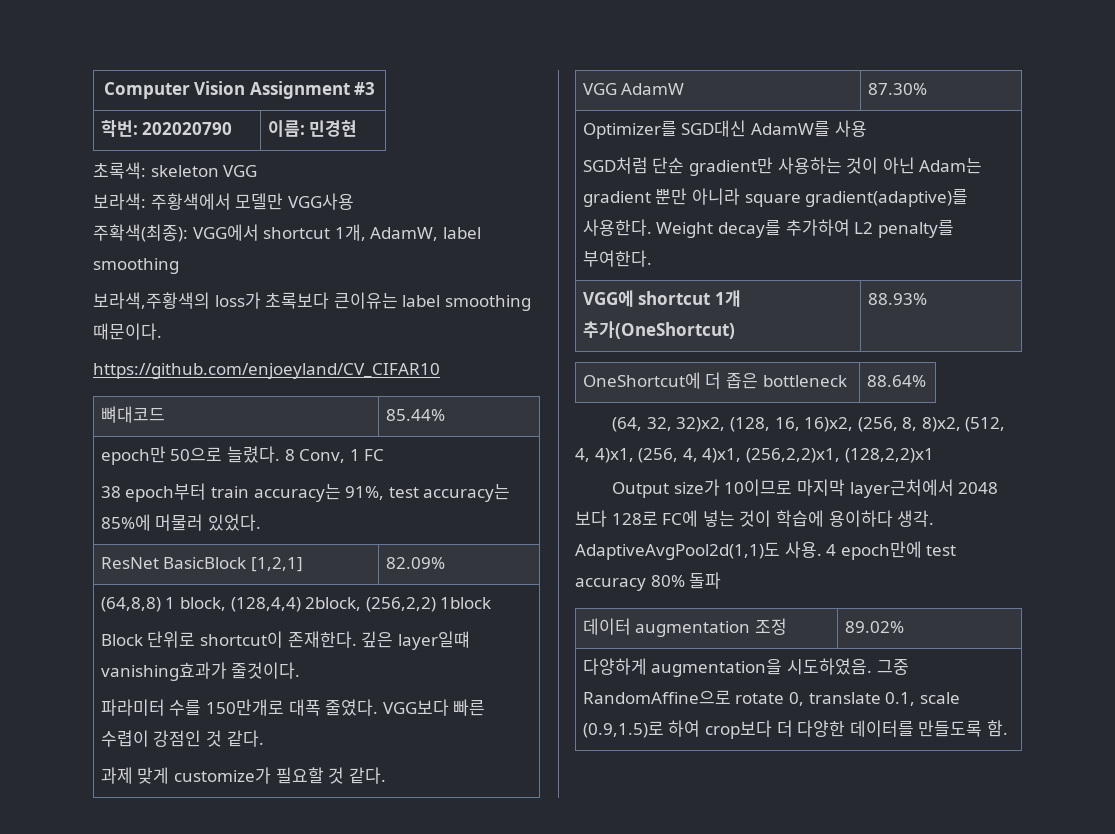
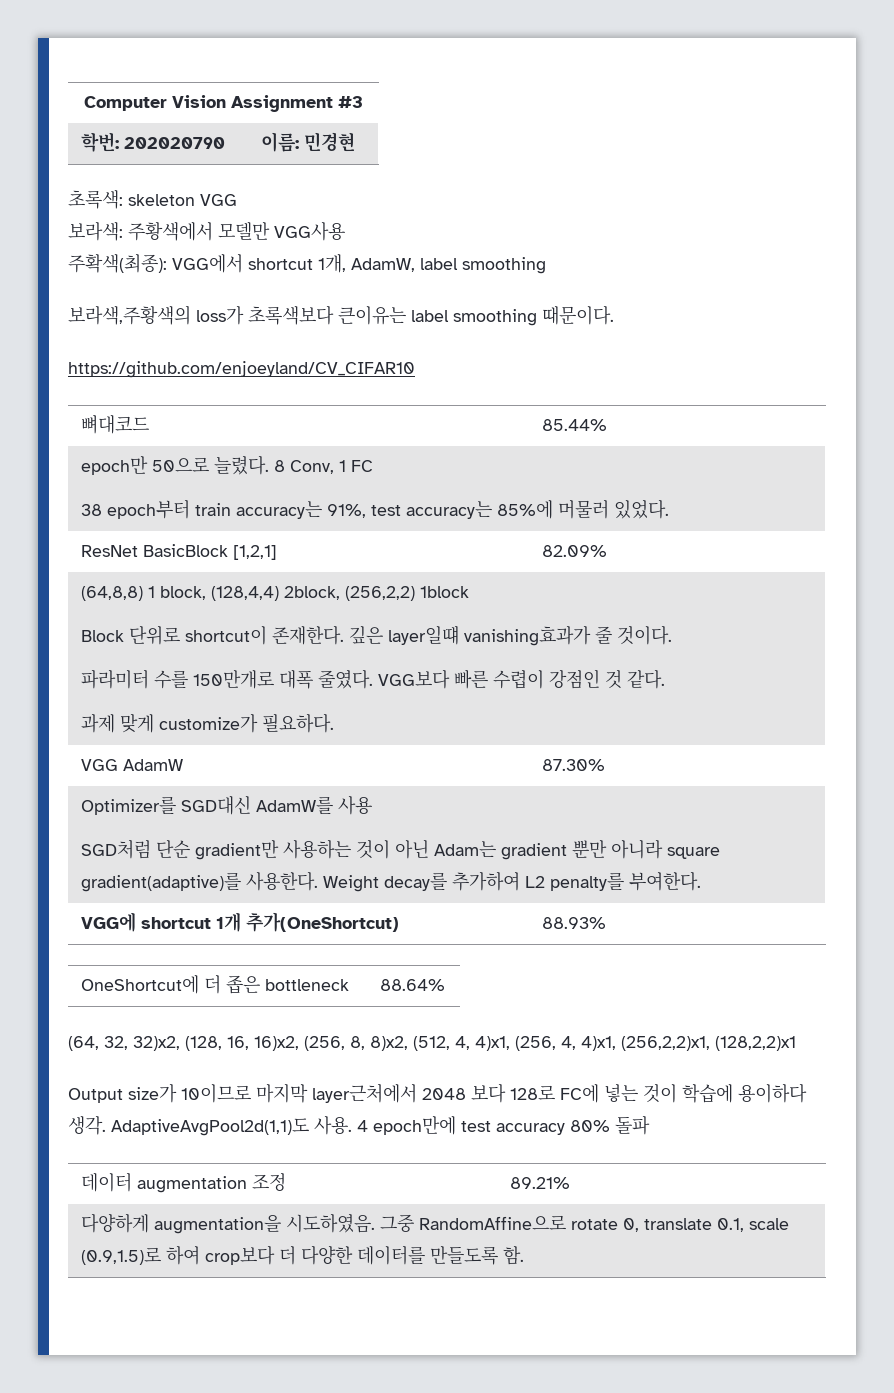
[265,292,330,309] 초록보다 -> [248,305,334,325] 초록색보다
[231,662,301,679] 줄것이다. -> [595,625,673,645] 줄 것이다.
[275,767,386,784] 필요할 것 같다. -> [262,713,335,733] 필요하다.
[844,621,904,633] 89.02% -> [510,1177,571,1189] 89.21%

